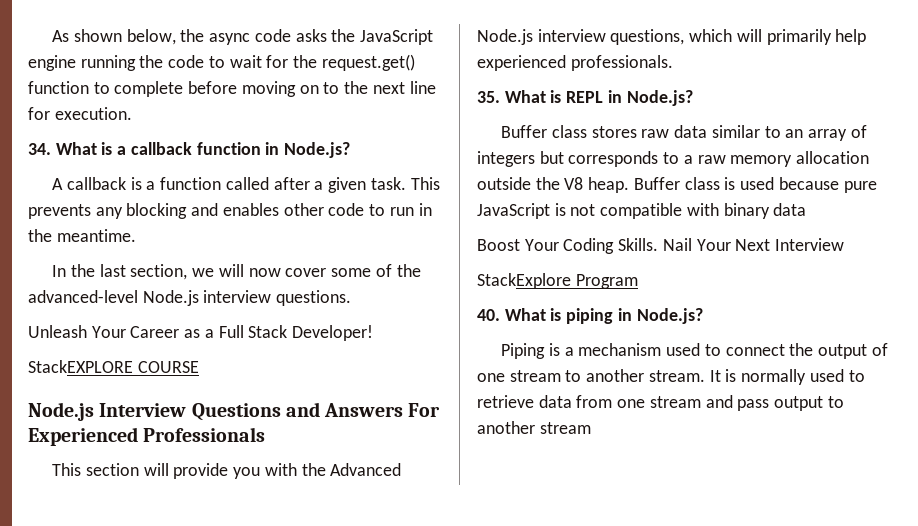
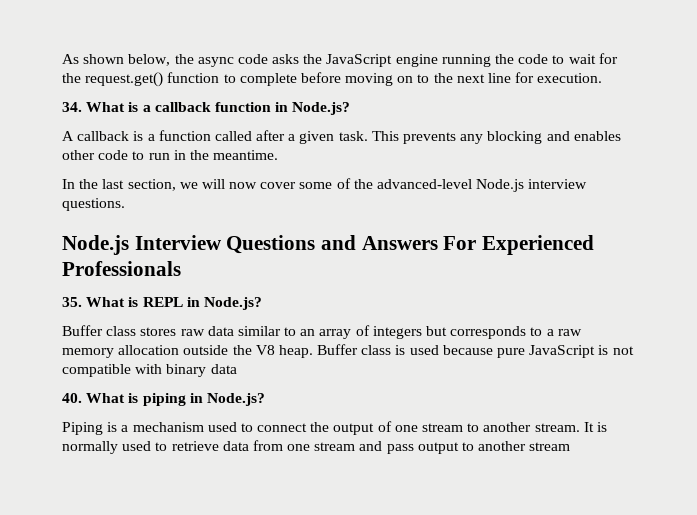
[28,325,374,341] [28,360,199,373] // Unleash Your Career as a Full Stack Developer! // StackEXPLORE COURSE -> (125, 204) none
[52,463,402,479] [477,29,867,45] [477,55,673,71] // This section will provide you with the Advanced Node.js interview questions, which will primarily help experienced professionals. -> (181, 268) none
[477,238,845,254] [477,273,638,289] // Boost Your Coding Skills. Nail Your Next Interview // StackExplore Program -> (237, 369) none

